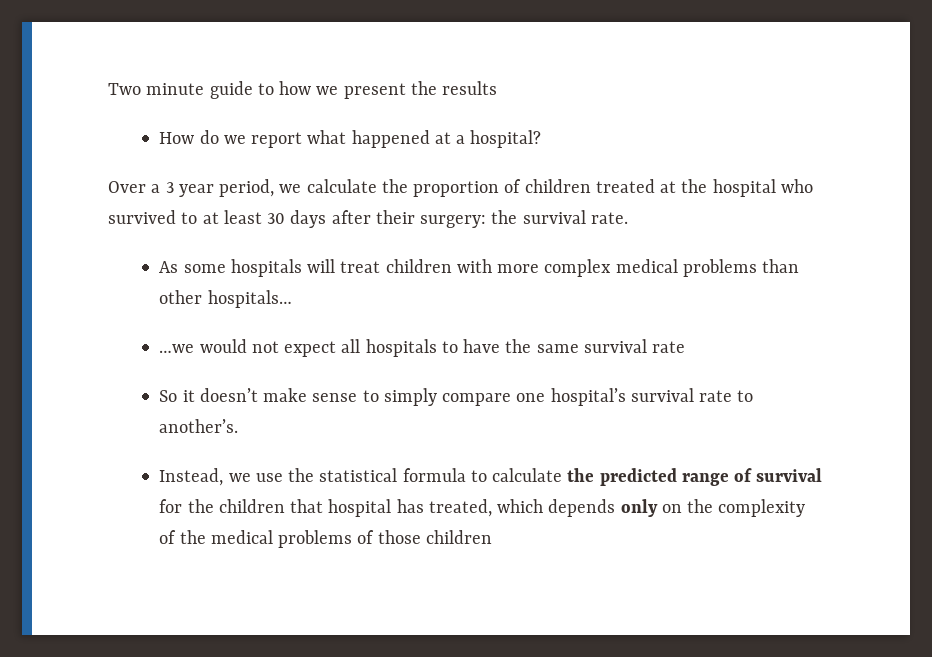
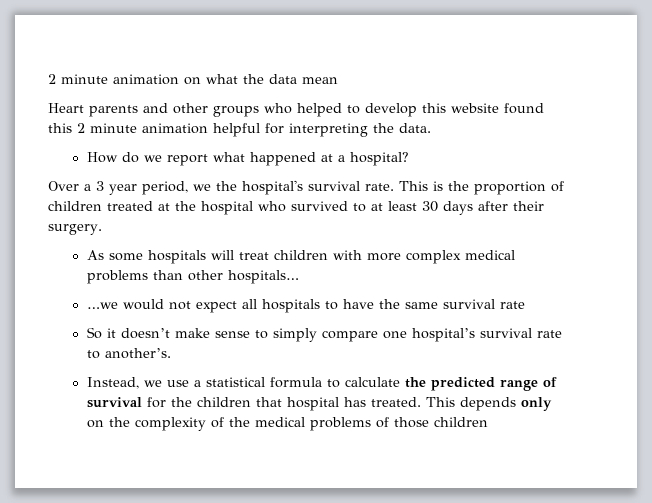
[108,81,498,99] Two minute guide to how we present the results -> [48,74,338,85] [48,103,544,117] [48,123,431,137] 2 minute animation on what the data mean // Heart parents and other groups who helped to develop this website found this 2 minute animation helpful for interpreting the data.
[306,179,377,193] calculate -> [216,180,443,195] the hospital's survival rate. This is
[420,210,628,228] surgery: the survival rate. -> [48,224,102,235] surgery.
[288,468,315,482] the -> [193,380,201,387] a
[428,499,544,517] treated, which -> [370,397,455,407] treated. This

